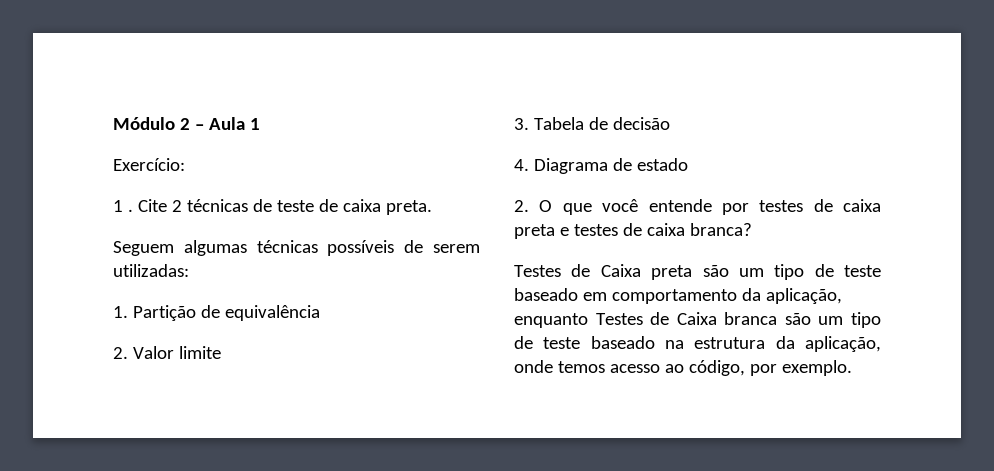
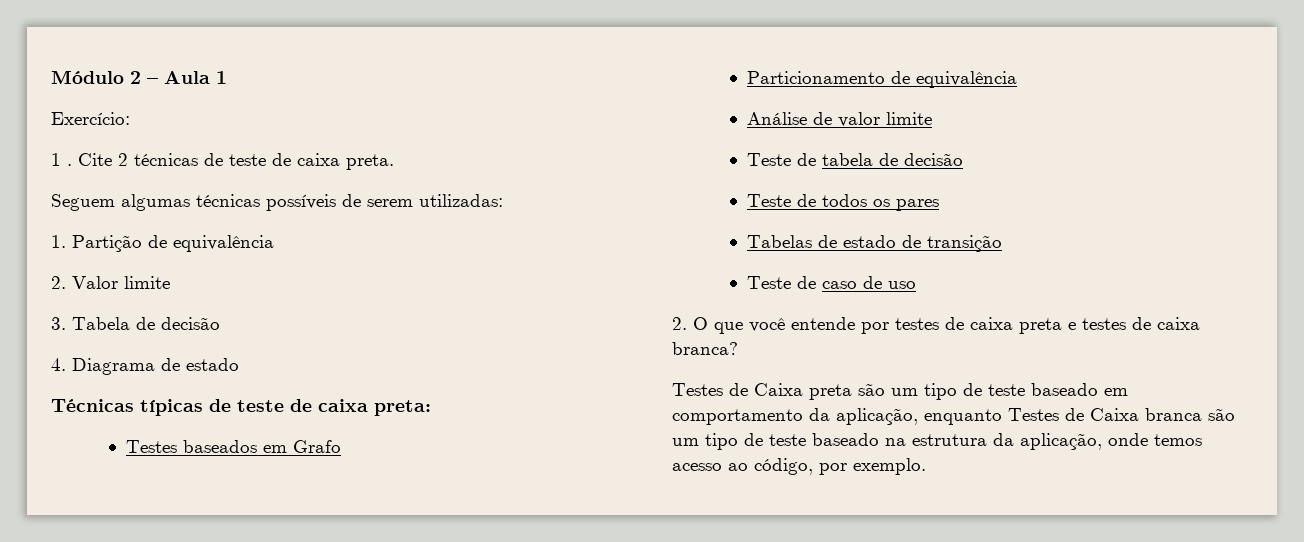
(688, 164) none -> [51,399,431,416] [125,440,341,453] [746,71,1017,88] [746,112,932,127] [746,153,963,166] [746,194,939,211] [746,235,1002,252] [746,276,916,289] // Técnicas típicas de teste de caixa preta: // Testes baseados em Grafo // Particionamento de equivalência // Análise de valor limite // Teste de tabela de decisão // Teste de todos os pares // Tabelas de estado de transição // Teste de caso de uso

